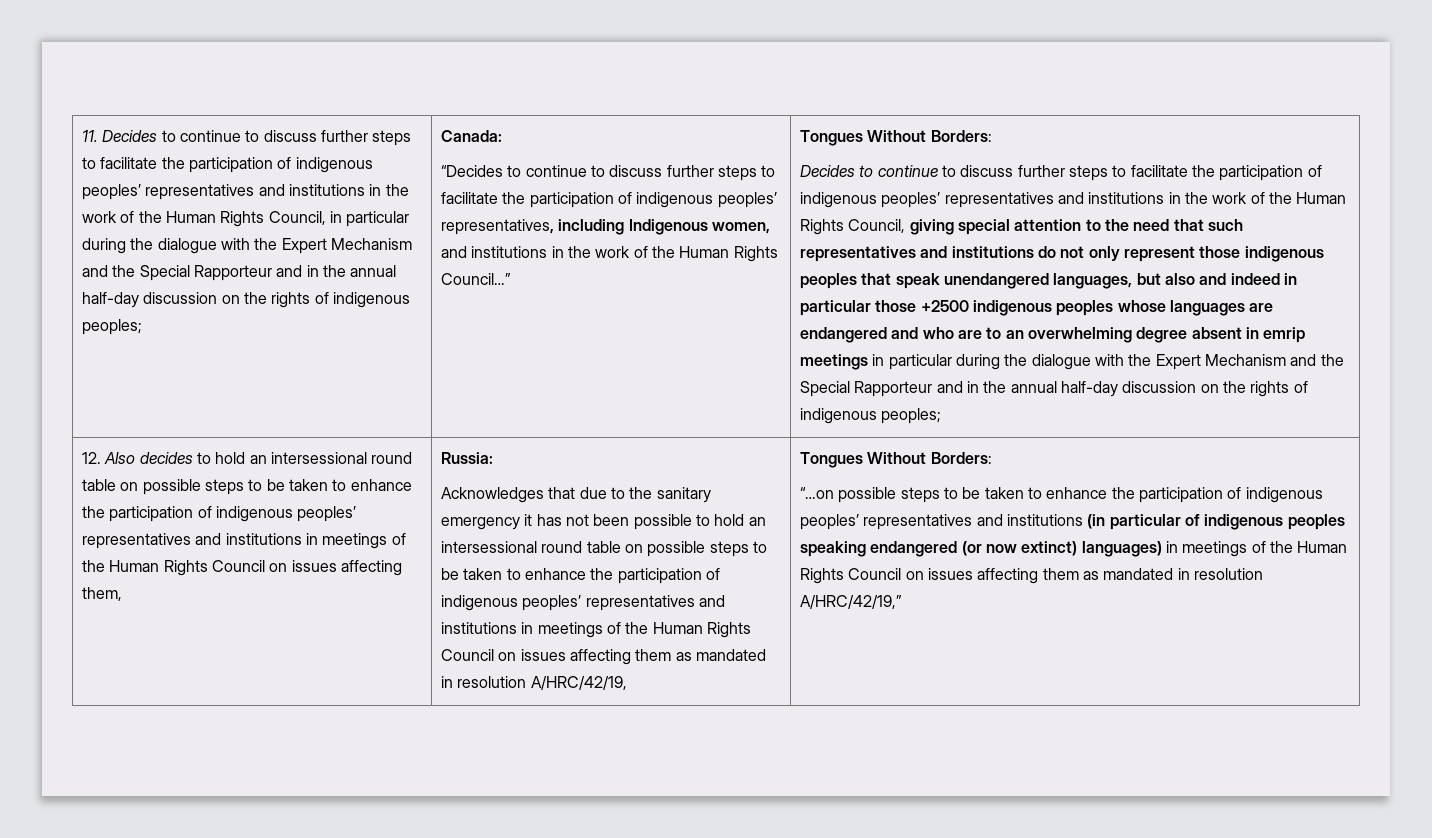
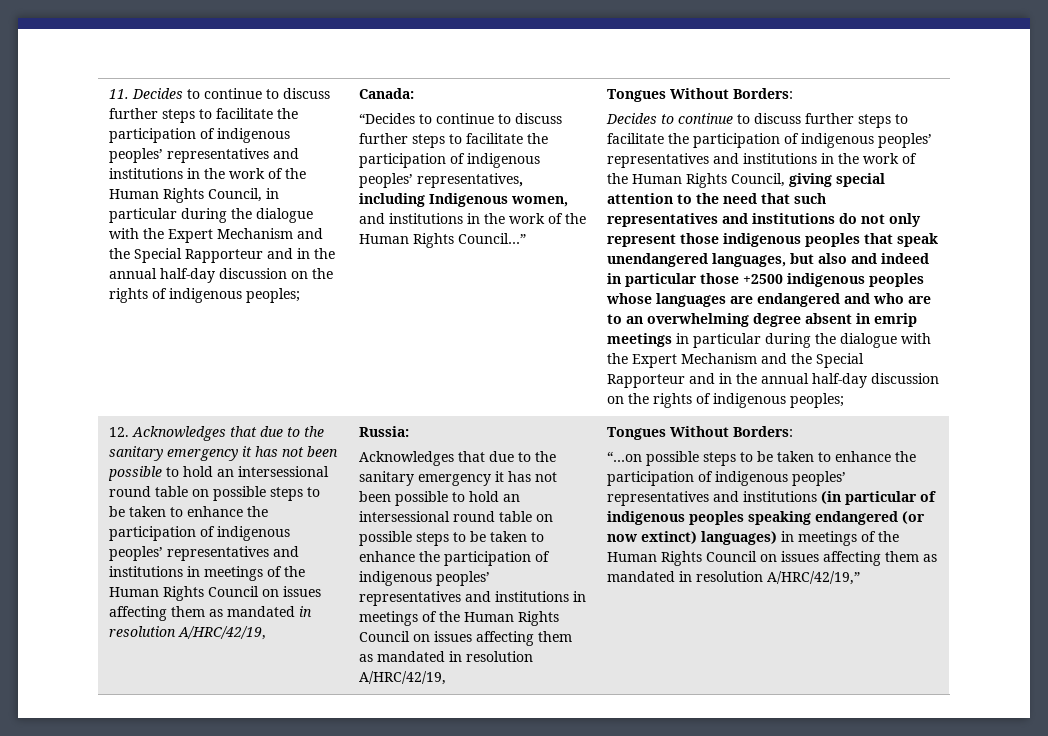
[104,452,193,464] Also decides -> [131,426,324,441] [108,446,338,461] [107,466,162,481] Acknowledges that due to the sanitary emergency it has not been possible
[82,587,123,601] them, -> [170,606,312,617] [108,626,266,640] them as mandated in resolution A/HRC/42/19,

